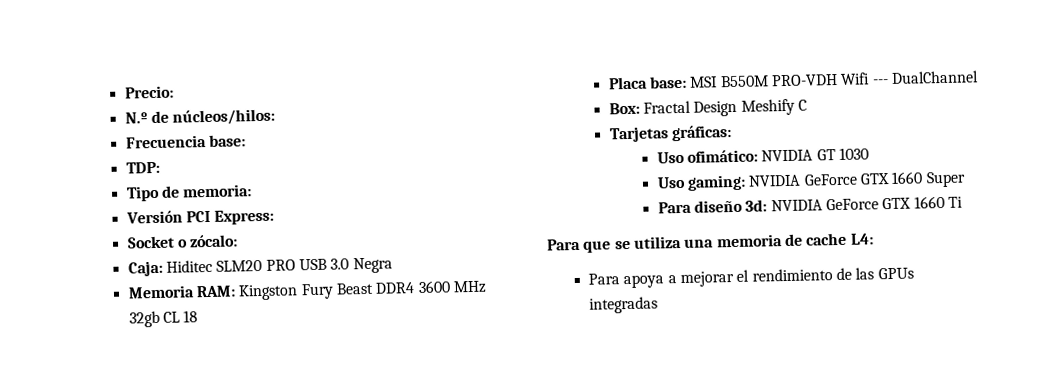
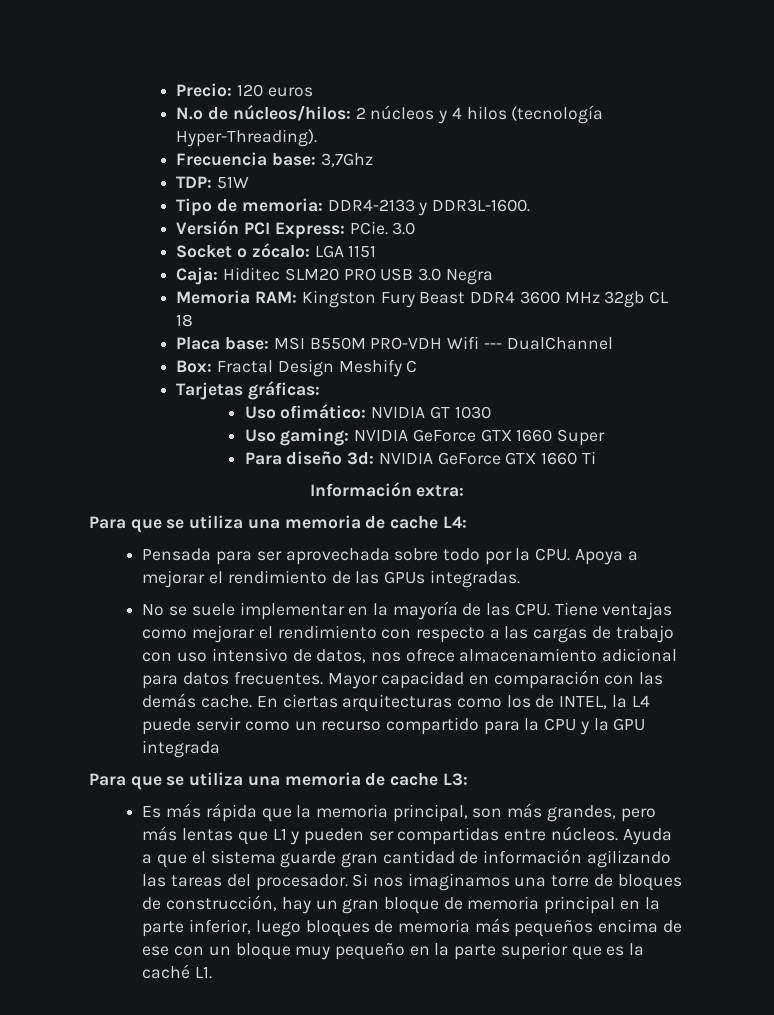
(174, 92) none -> [237,84,313,97] 120 euros
(276, 117) none -> [355,105,604,124] [176,129,318,147] 2 núcleos y 4 hilos (tecnología Hyper-Threading).
(247, 140) none -> [320,153,373,167] 3,7Ghz
(160, 167) none -> [217,176,250,189] 51W
(253, 191) none -> [327,199,531,216] DDR4-2133 y DDR3L-1600.
(275, 217) none -> [349,221,416,235] PCie. 3.0
(239, 241) none -> [314,245,377,258] LGA 1151
(964, 202) none -> [309,482,465,497] // Información extra:
[588,273,665,289] Para apoya -> [142,548,623,565] Pensada para ser aprovechada sobre todo por la CPU. Apoya
[589,296,659,314] integradas -> [429,570,520,588] [142,601,673,620] [142,625,674,643] [142,648,678,663] [142,670,664,689] [142,693,650,712] [142,717,646,735] [142,740,221,758] [89,772,468,790] [142,803,656,822] [142,826,672,845] [142,849,671,868] [142,873,682,891] [142,895,660,914] [142,918,682,937] [142,942,645,960] [142,964,213,979] integradas. // No se suele implementar en la mayoría de las CPU. Tiene ventajas como mejorar el rendimiento con respecto a las cargas de trabajo con uso intensivo de datos, nos ofrece almacenamiento adicional para datos frecuentes. Mayor capacidad en comparación con las demás cache. En ciertas arquitecturas como los de INTEL, la L4 puede servir como un recurso compartido para la CPU y la GPU integrada // Para que se utiliza una memoria de cache L3: // Es más rápida que la memoria principal, son más grandes, pero más lentas que L1 y pueden ser compartidas entre núcleos. Ayuda a que el sistema guarde gran cantidad de información agilizando las tareas del procesador. Si nos imaginamos una torre de bloques de construcción, hay un gran bloque de memoria principal en la parte inferior, luego bloques de memoria más pequeños encima de ese con un bloque muy pequeño en la parte superior que es la caché L1.

